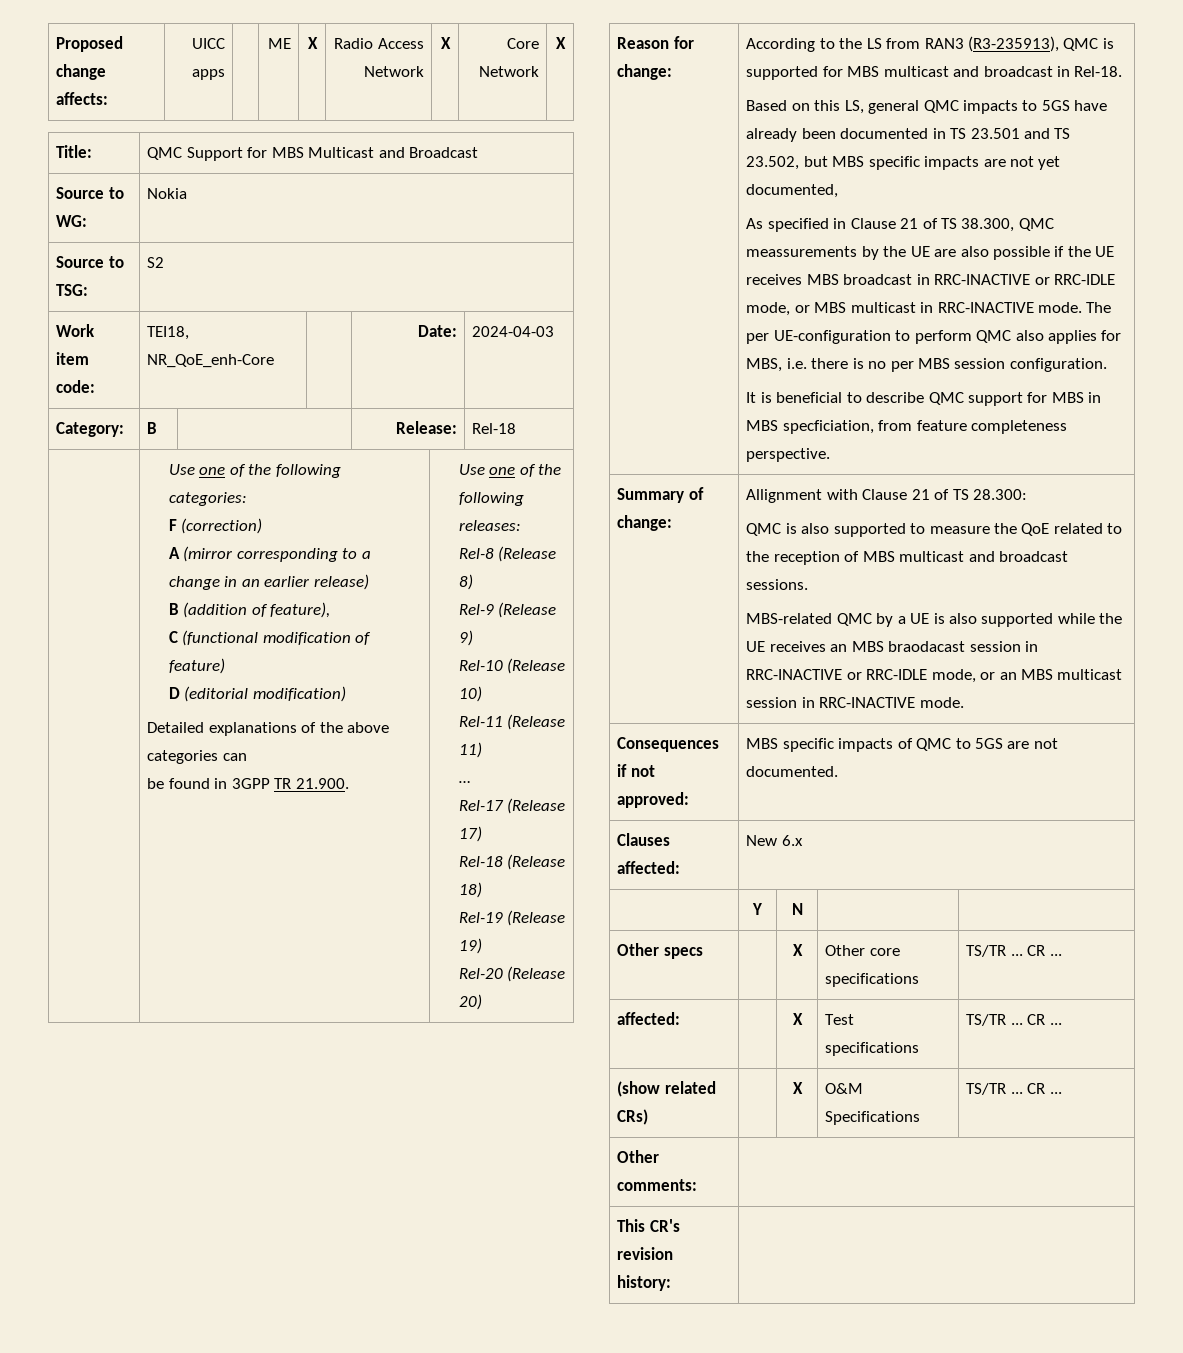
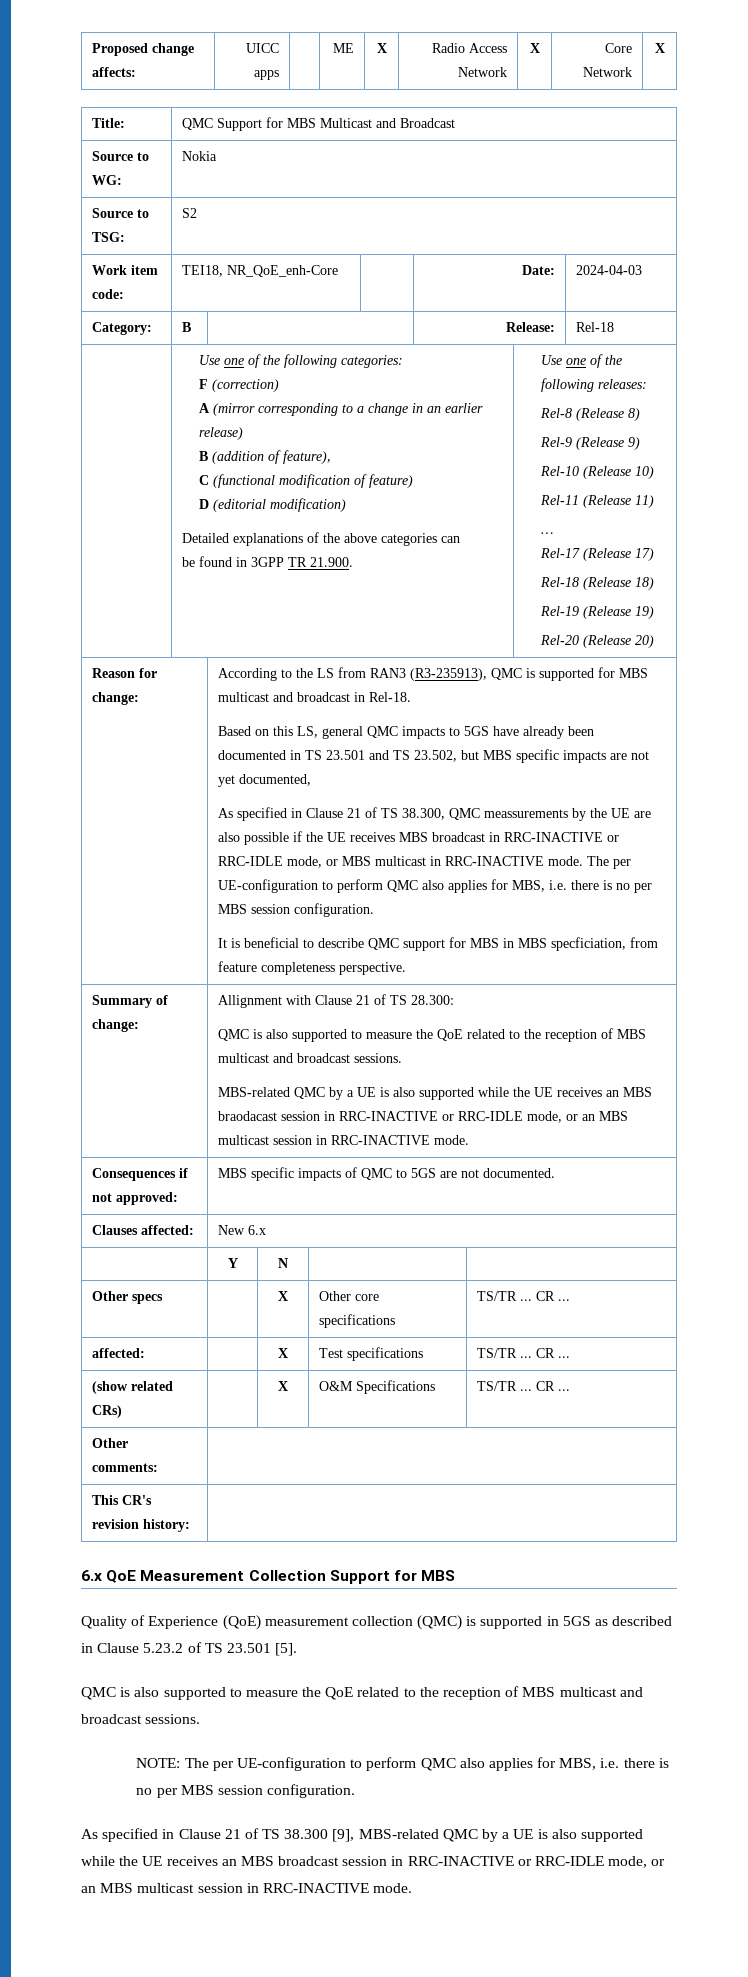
(672, 1283) none -> [81,1570,456,1584] [81,1615,673,1630] [81,1642,298,1656] [81,1686,643,1700] [81,1714,201,1724] [136,1757,669,1771] [136,1784,356,1798] [81,1828,643,1842] [81,1856,666,1868] [81,1883,413,1893] // 6.x QoE Measurement Collection Support for MBS // Quality of Experience (QoE) measurement collection (QMC) is supported in 5GS as described in Clause 5.23.2 of TS 23.501 [5]. // QMC is also supported to measure the QoE related to the reception of MBS multicast and broadcast sessions. // NOTE: The per UE-configuration to perform QMC also applies for MBS, i.e. there is no per MBS session configuration. // As specified in Clause 21 of TS 38.300 [9], MBS-related QMC by a UE is also supported while the UE receives an MBS broadcast session in RRC-INACTIVE or RRC-IDLE mode, or an MBS multicast session in RRC-INACTIVE mode.

